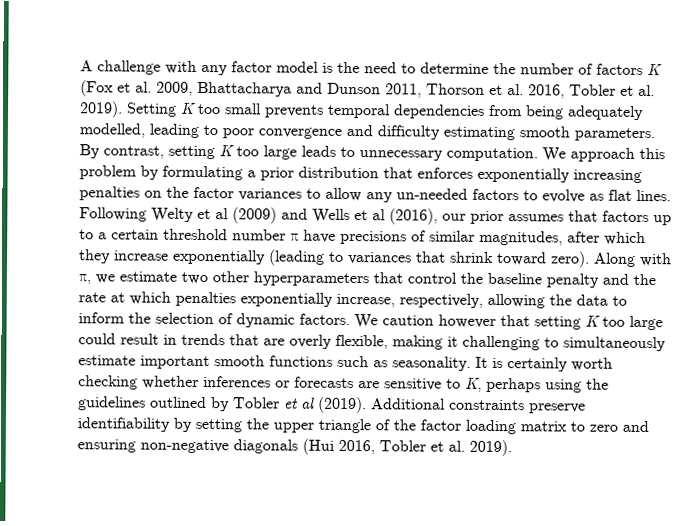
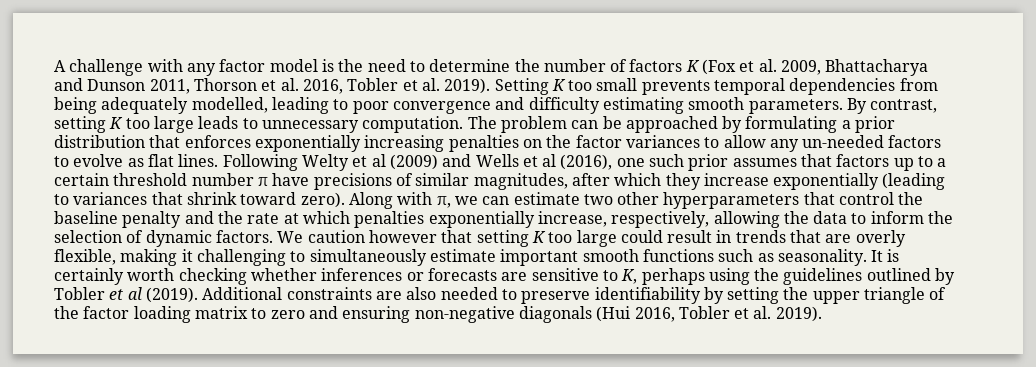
[542,147,665,162] [79,165,137,180] We approach this problem -> [467,116,718,133] The problem can be approached
[442,213,466,221] our -> [616,154,685,167] one such
(115, 279) none -> [482,196,510,205] can
(525, 405) none -> [375,287,517,300] are also needed to

